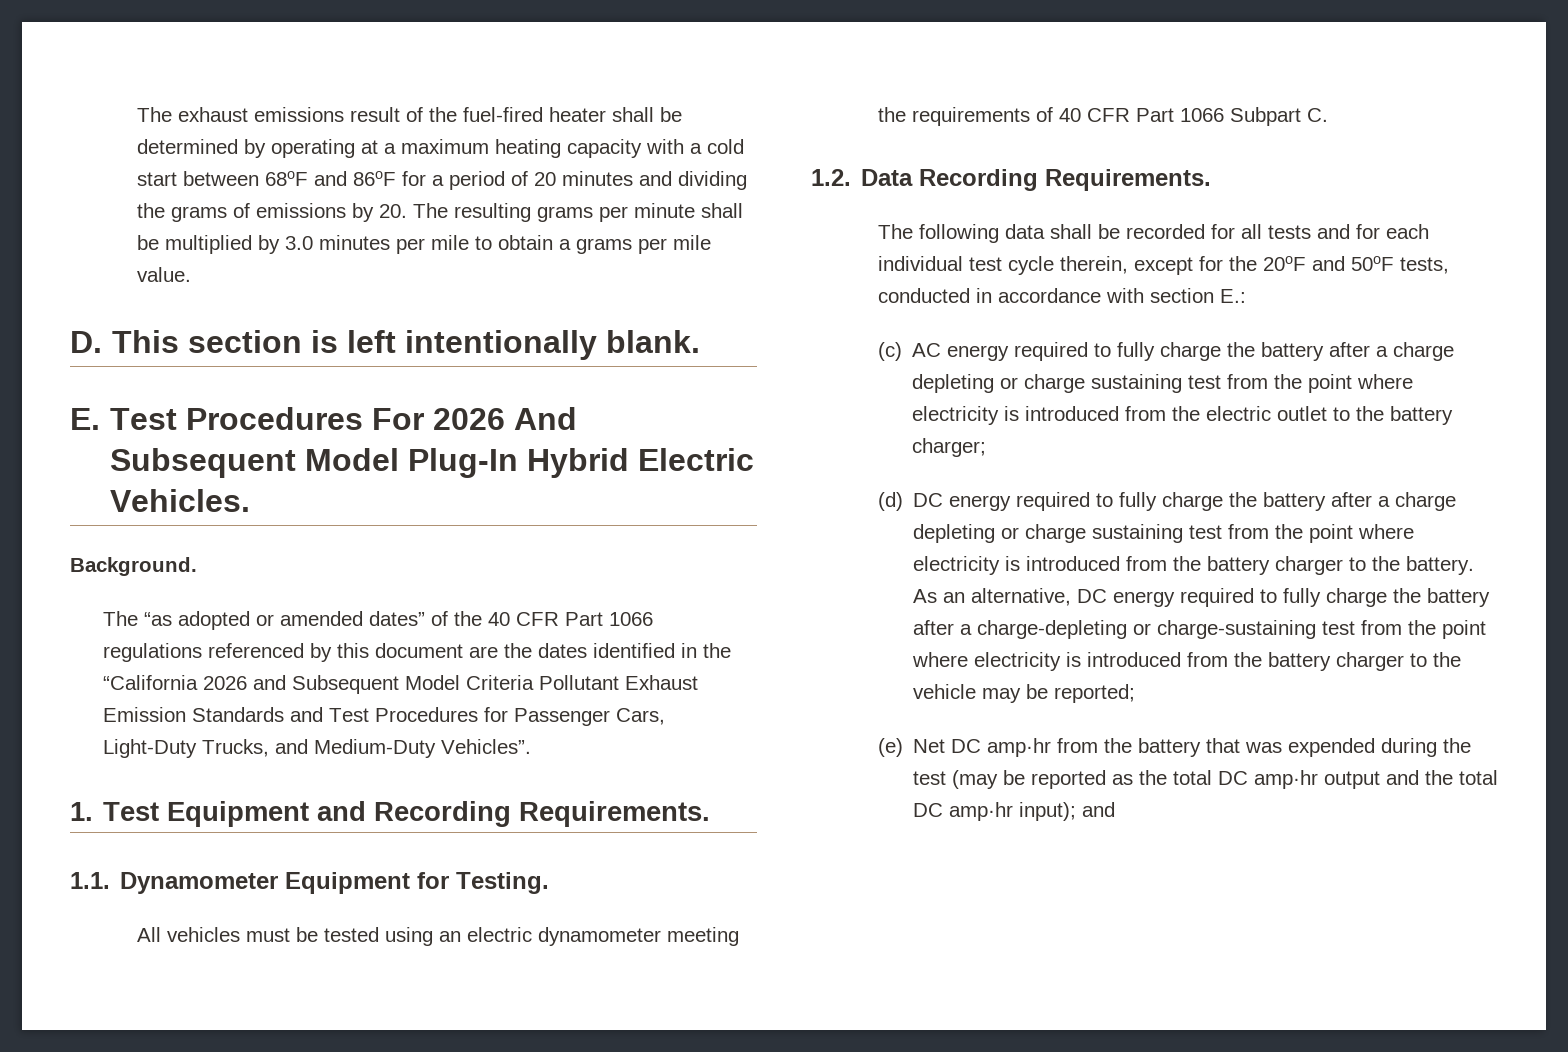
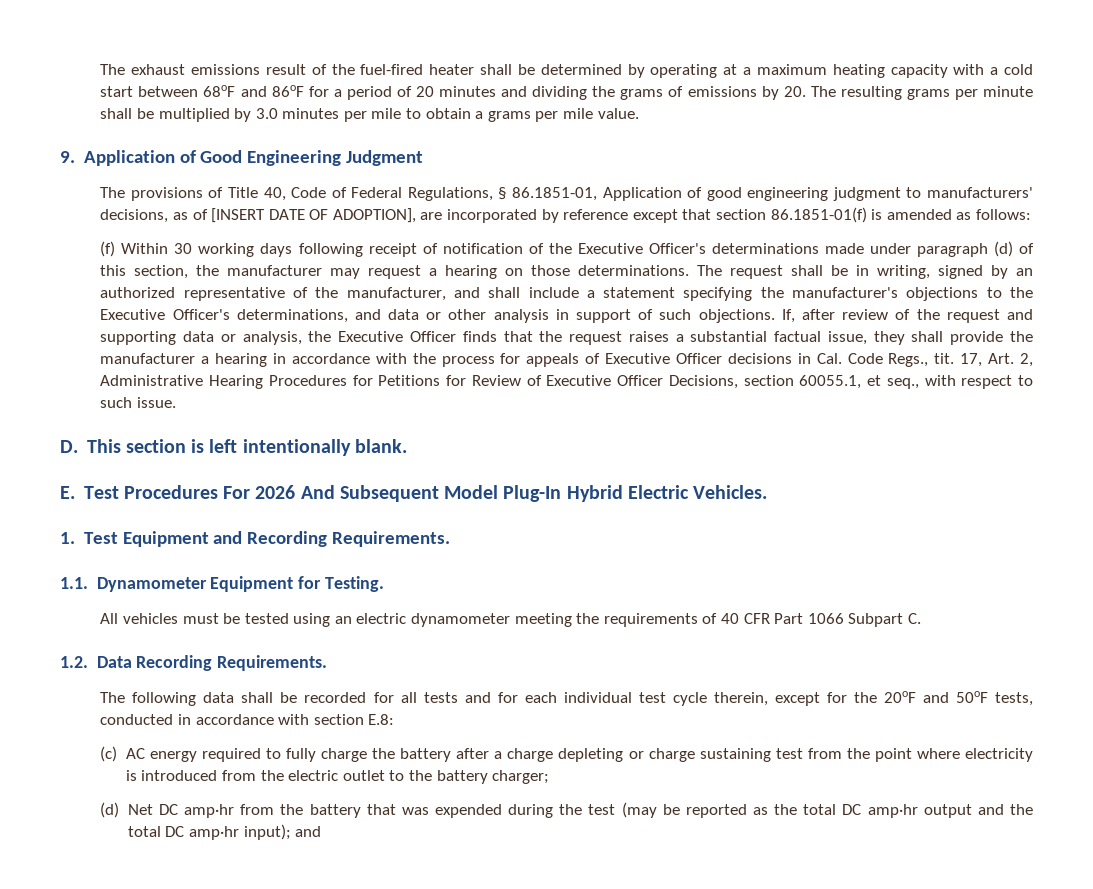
(191, 274) none -> [60,150,424,166] [100,187,1033,201] [100,207,1031,223] [100,241,1035,257] [100,265,1033,279] [100,287,1034,301] [100,309,1033,323] [100,331,1033,345] [100,353,1033,367] [100,375,1033,389] [100,397,176,408] // 9. Application of Good Engineering Judgment // The provisions of Title 40, Code of Federal Regulations, § 86.1851-01, Application of good engineering judgment to manufacturers' decisions, as of [INSERT DATE OF ADOPTION], are incorporated by reference except that section 86.1851-01(f) is amended as follows: // (f) Within 30 working days following receipt of notification of the Executive Officer's determinations made under paragraph (d) of this section, the manufacturer may request a hearing on those determinations. The request shall be in writing, signed by an authorized representative of the manufacturer, and shall include a statement specifying the manufacturer's objections to the Executive Officer's determinations, and data or other analysis in support of such objections. If, after review of the request and supporting data or analysis, the Executive Officer finds that the request raises a substantial factual issue, they shall provide the manufacturer a hearing in accordance with the process for appeals of Executive Officer decisions in Cal. Code Regs., tit. 17, Art. 2, Administrative Hearing Procedures for Petitions for Review of Executive Officer Decisions, section 60055.1, et seq., with respect to such issue.
[70,557,197,576] [103,611,654,630] [103,643,732,662] [103,675,699,694] [103,707,666,726] [103,739,532,758] // Background. // The “as adopted or amended dates” of the 40 CFR Part 1066 regulations referenced by this document are the dates identified in the “California 2026 and Subsequent Model Criteria Pollutant Exhaust Emission Standards and Test Procedures for Passenger Cars, Light-Duty Trucks, and Medium-Duty Vehicles”. -> (768, 492) none
[1219,289,1246,303] E.: -> [368,714,395,725] E.8:
[912,492,1456,511] [912,524,1414,543] [912,556,1474,575] [912,588,1490,607] [912,620,1486,639] [911,652,1461,671] [912,684,1135,703] [877,738,903,757] DC energy required to fully charge the battery after a charge depleting or charge sustaining test from the point where electricity is introduced from the battery charger to the battery. As an alternative, DC energy required to fully charge the battery after a charge-depleting or charge-sustaining test from the point where electricity is introduced from the battery charger to the vehicle may be reported; // (e) -> (120, 810) none

